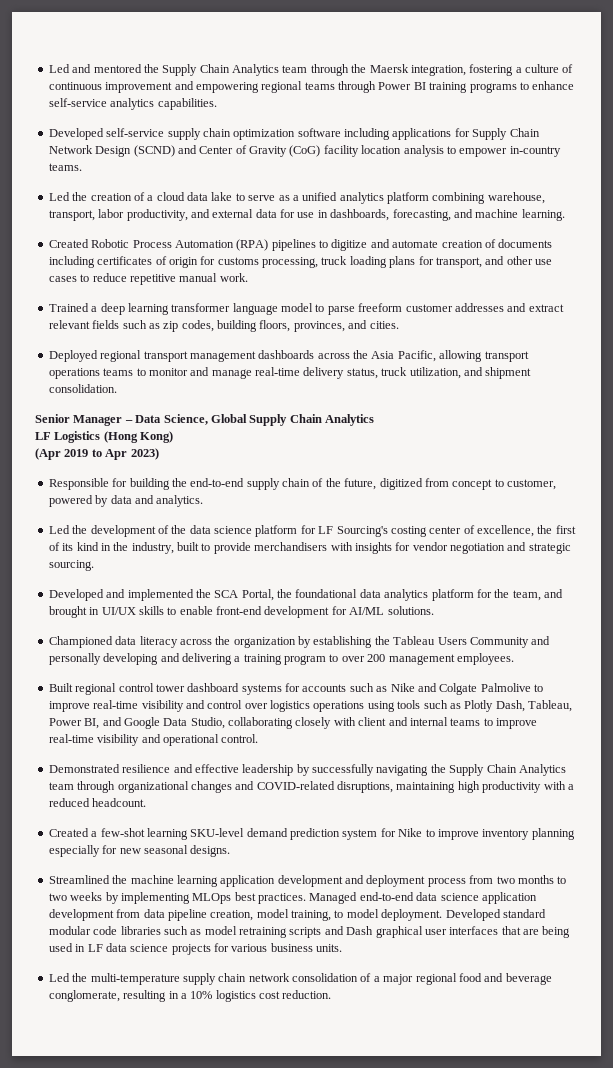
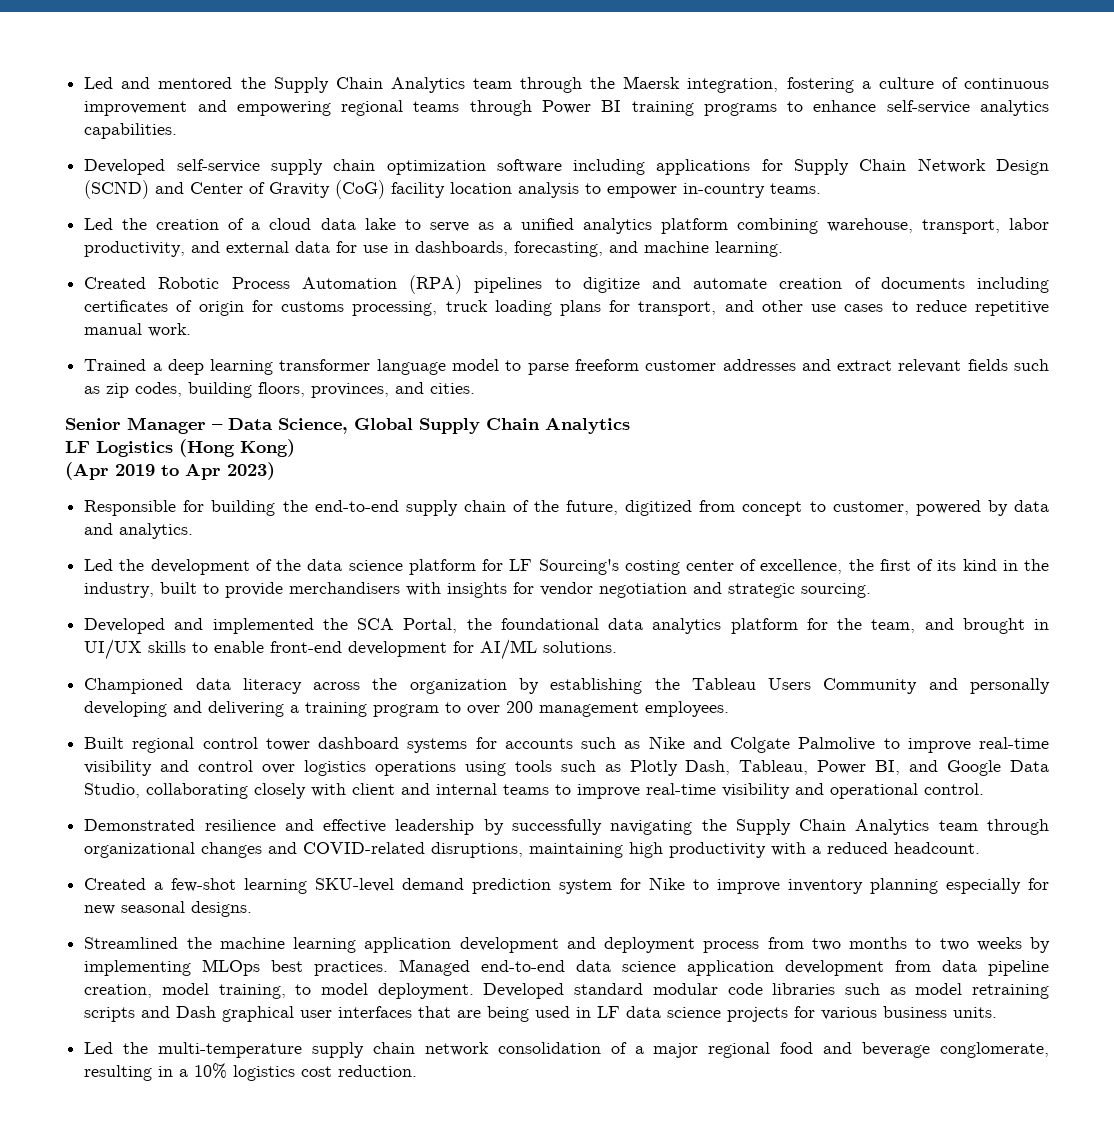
[48,350,529,362] [48,367,532,379] [48,384,117,393] // Deployed regional transport management dashboards across the Asia Pacific, allowing transport operations teams to monitor and manage real-time delivery status, truck utilization, and shipment consolidation. -> (476, 388) none

